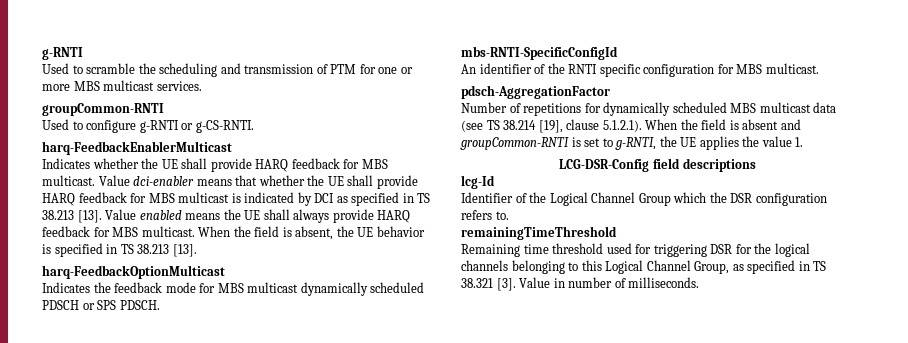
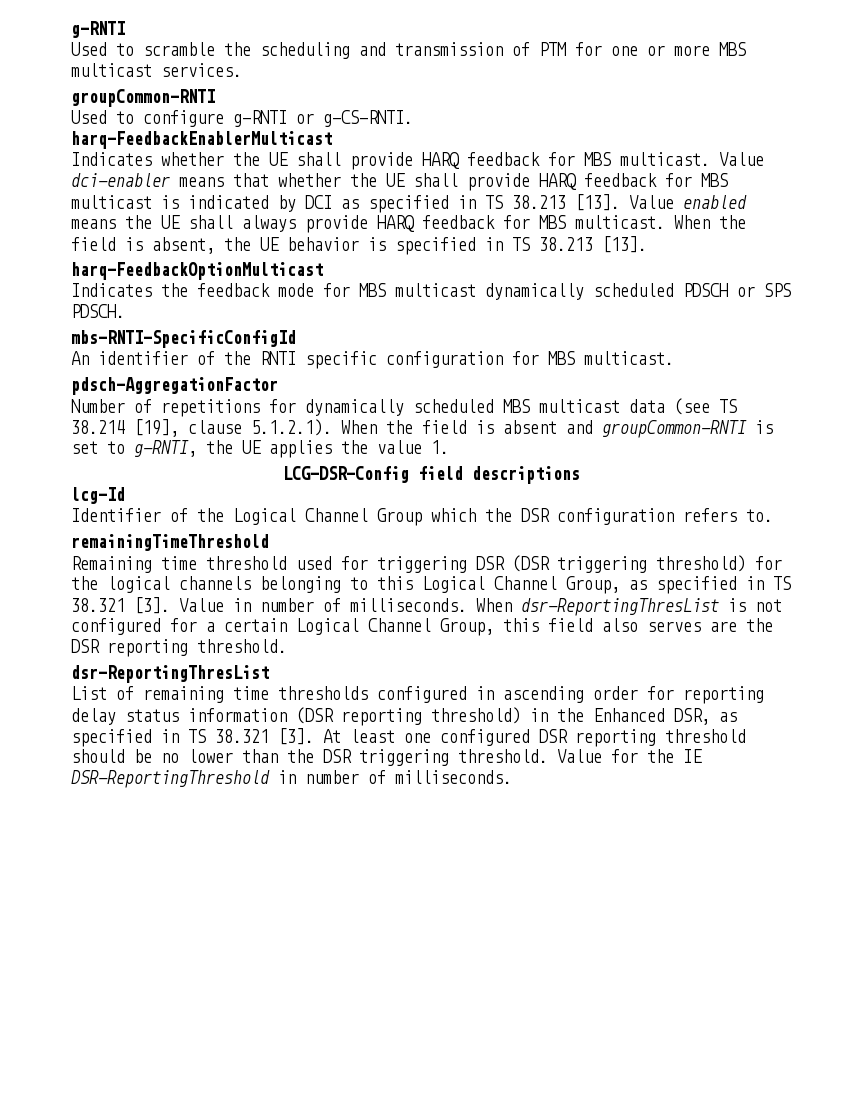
(733, 249) none -> [512,555,746,573] (DSR triggering threshold)
(700, 282) none -> [476,598,782,616] [71,618,773,636] [71,639,287,657] [71,665,269,683] [71,686,764,704] [71,707,737,726] [71,728,746,747] [71,749,702,766] [71,770,512,788] When dsr-ReportingThresList is not configured for a certain Logical Channel Group, this field also serves are the DSR reporting threshold. // dsr-ReportingThresList // List of remaining time thresholds configured in ascending order for reporting delay status information (DSR reporting threshold) in the Enhanced DSR, as specified in TS 38.321 [3]. At least one configured DSR reporting threshold should be no lower than the DSR triggering threshold. Value for the IE DSR-ReportingThreshold in number of milliseconds.

